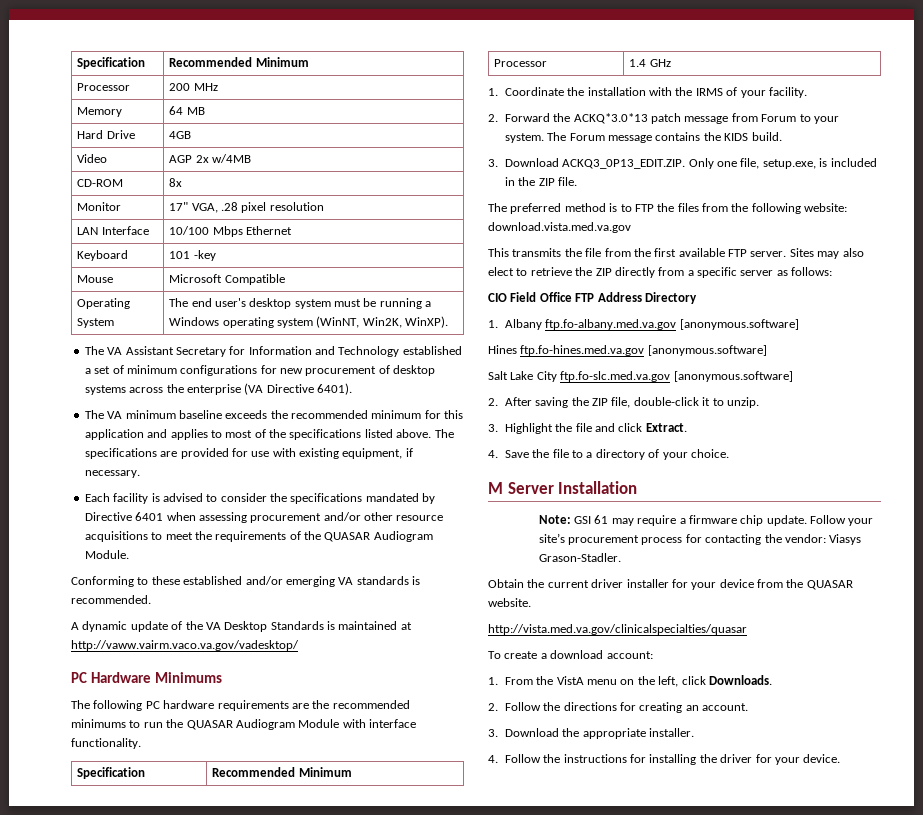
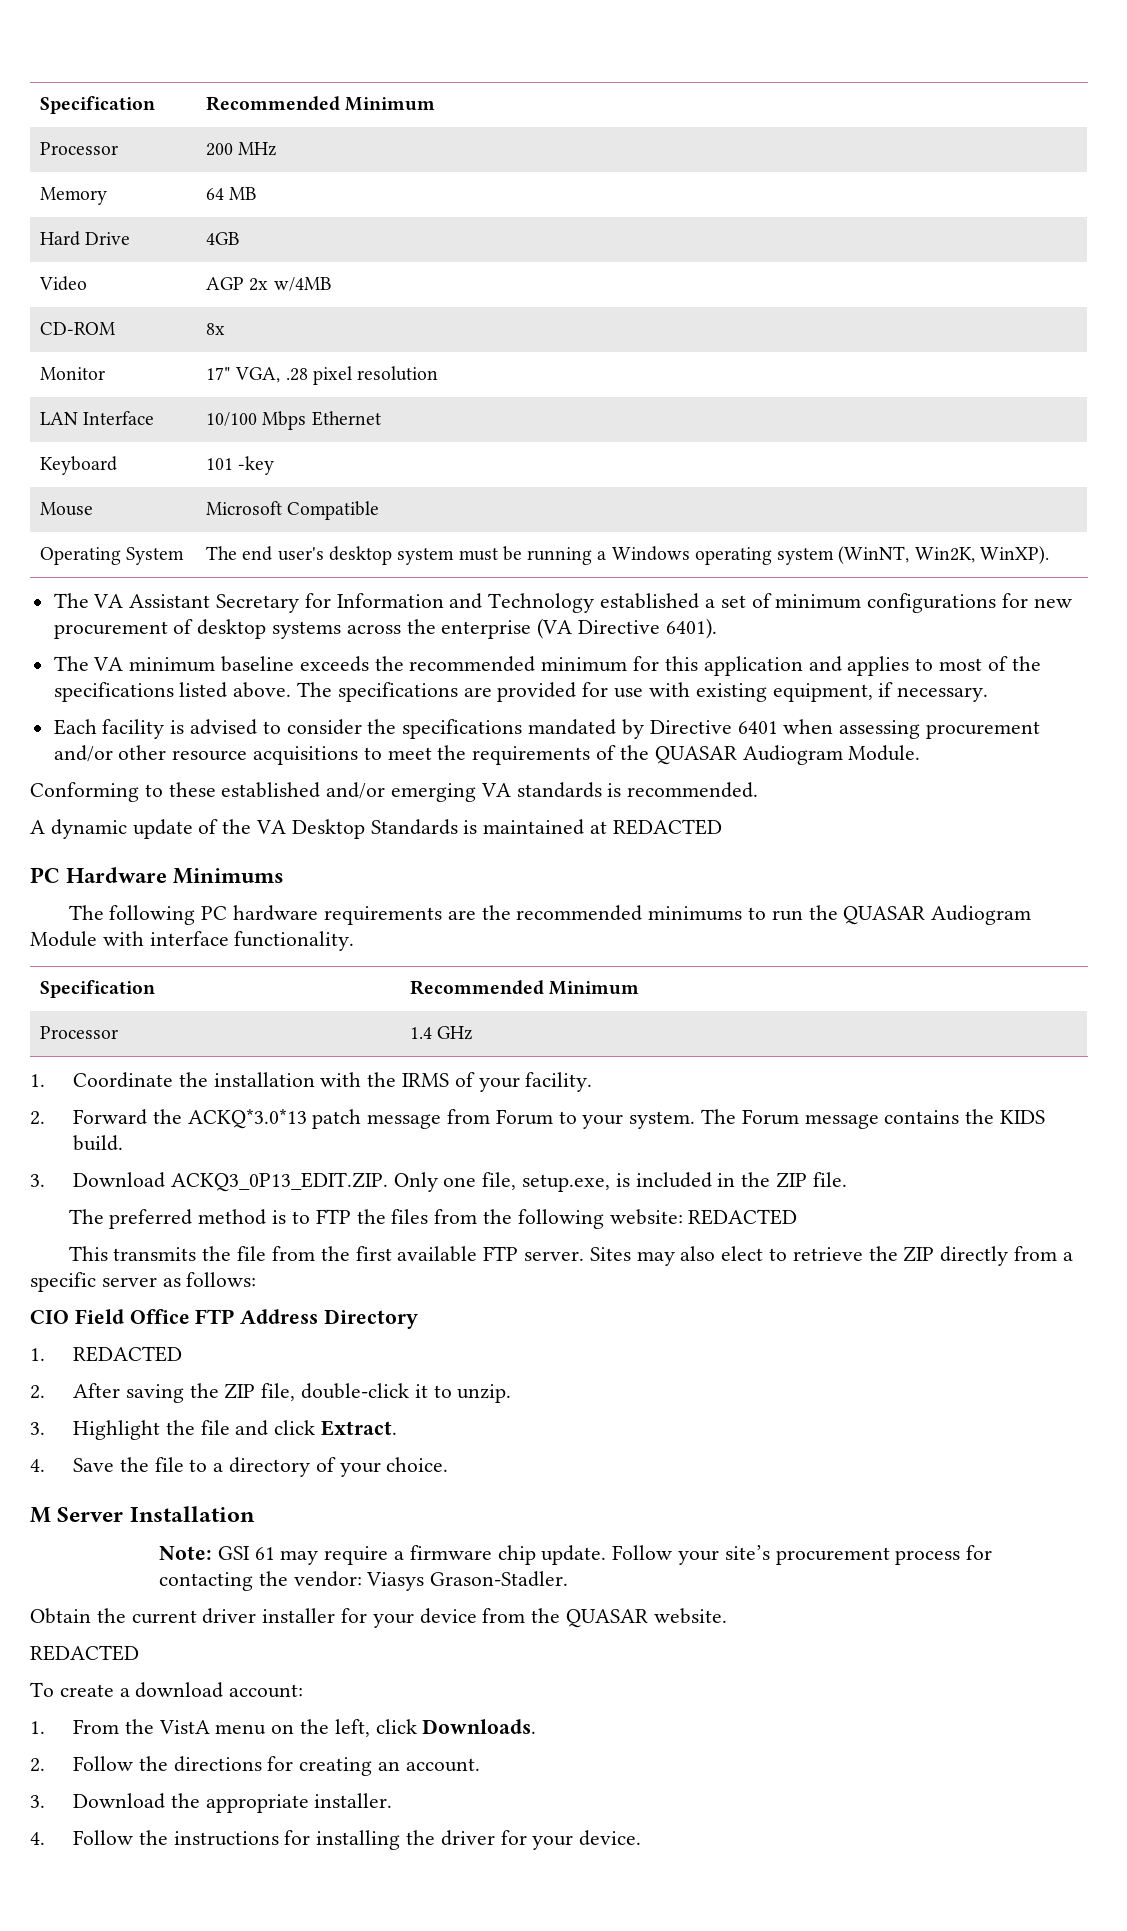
[71,640,299,651] http://vaww.vairm.vaco.va.gov/vadesktop/ -> [612,819,722,835] REDACTED
[488,222,631,233] download.vista.med.va.gov -> [688,1209,798,1225] REDACTED
[504,319,799,330] [488,345,767,356] [488,371,793,382] Albany ftp.fo-albany.med.va.gov [anonymous.software] // Hines ftp.fo-hines.med.va.gov [anonymous.software] // Salt Lake City ftp.fo-slc.med.va.gov [anonymous.software] -> [72,1346,182,1362] REDACTED
[488,624,747,635] http://vista.med.va.gov/clinicalspecialties/quasar -> [30,1645,139,1661] REDACTED

